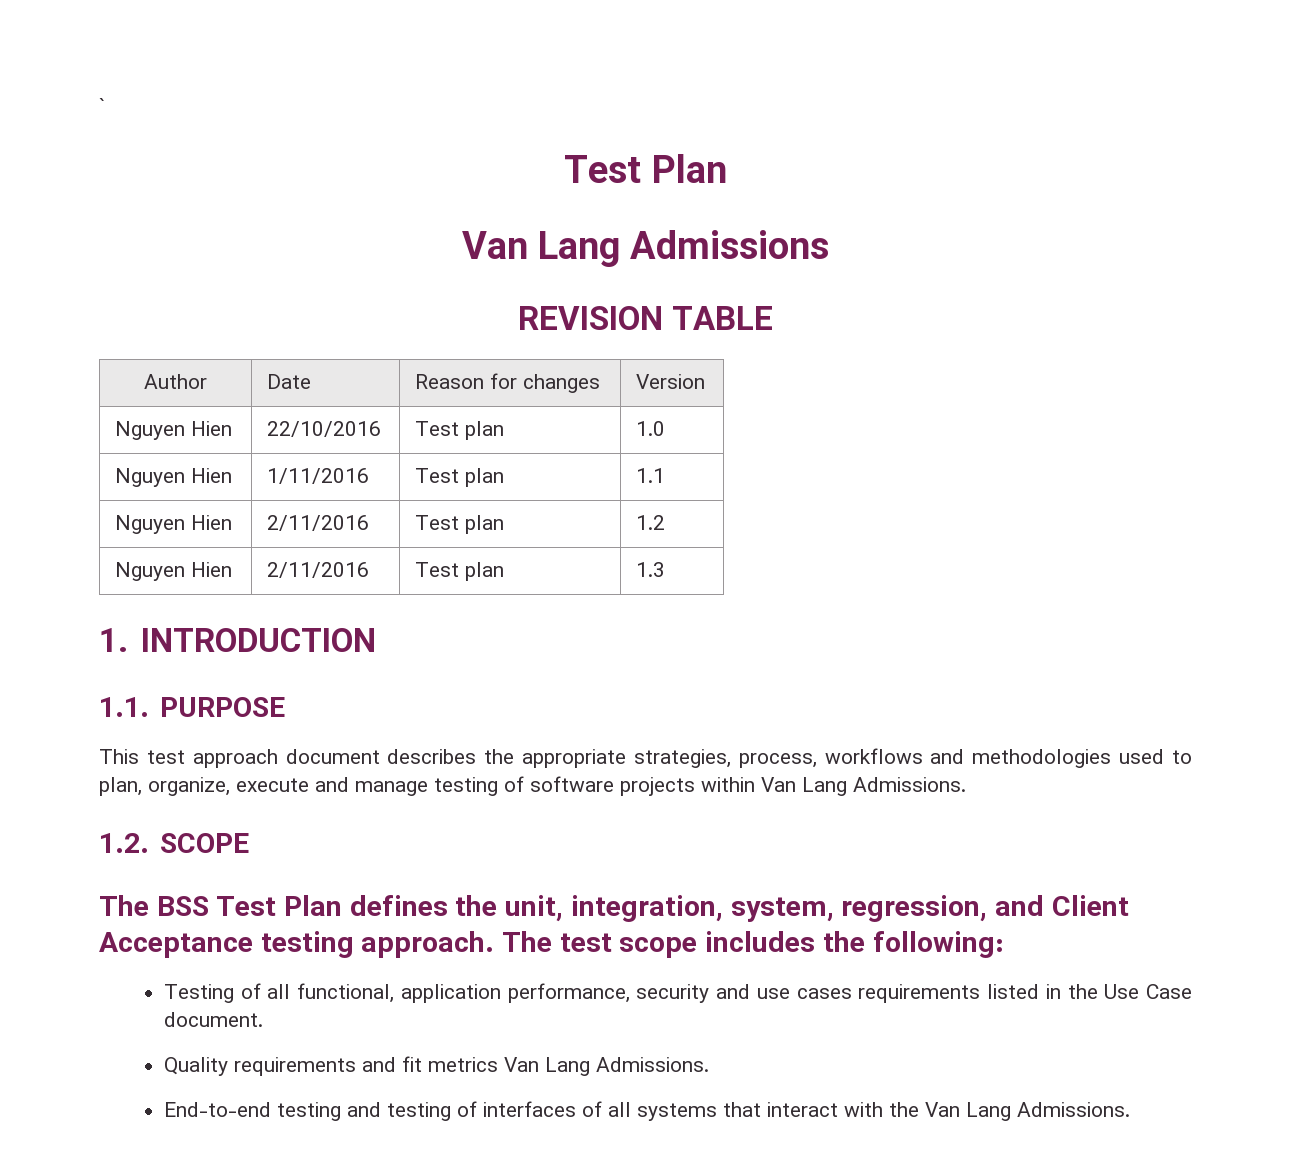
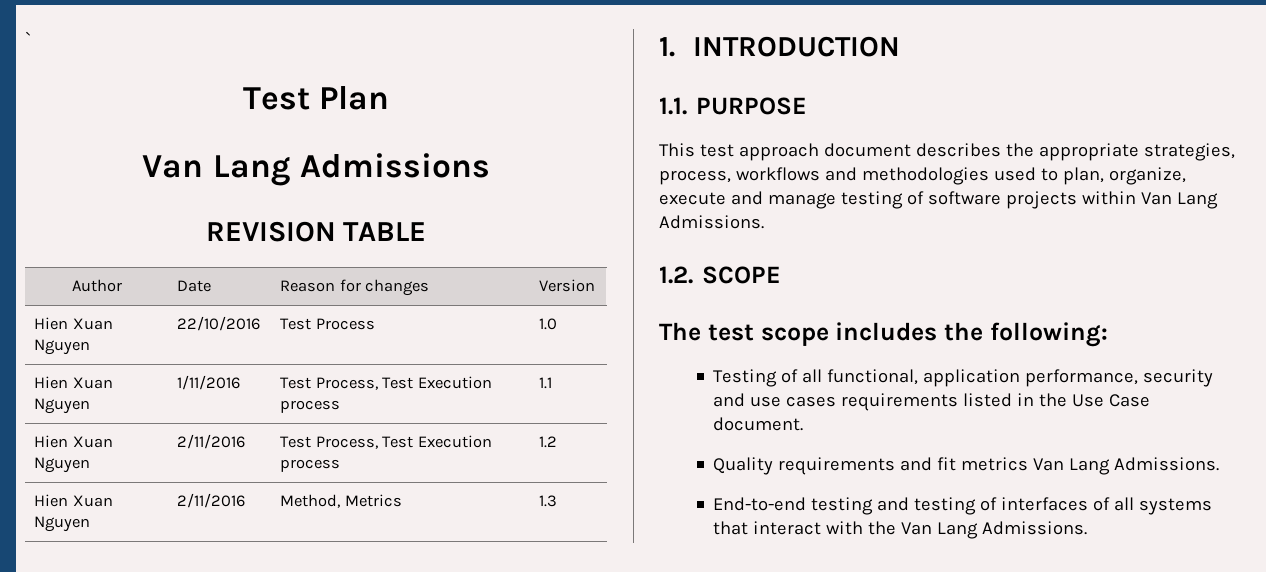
[115,421,233,440] Nguyen Hien -> [34,317,113,330] [34,339,91,355] Hien Xuan Nguyen
[465,421,505,440] plan -> [315,318,375,330] Process
[115,468,233,487] Nguyen Hien -> [34,376,113,389] [34,398,91,414] Hien Xuan Nguyen
[465,468,505,487] plan -> [315,376,492,390] [280,400,341,413] Process, Test Execution process
[115,515,233,534] [267,515,370,531] [415,515,505,534] Nguyen Hien | 2/11/2016 | Test plan -> [34,435,113,448] [34,457,91,473] [177,434,246,449] [280,435,492,449] [280,459,341,472] Hien Xuan Nguyen | 2/11/2016 | Test Process, Test Execution process
[115,562,233,581] [267,562,370,578] [415,562,505,581] Nguyen Hien | 2/11/2016 | Test plan -> [34,494,113,507] [34,516,91,532] [177,493,246,508] [280,494,402,508] Hien Xuan Nguyen | 2/11/2016 | Method, Metrics
[156,895,1129,922] [99,931,553,958] BSS Test Plan defines the unit, integration, system, regression, and Client Acceptance testing approach. The -> (701, 331) none

